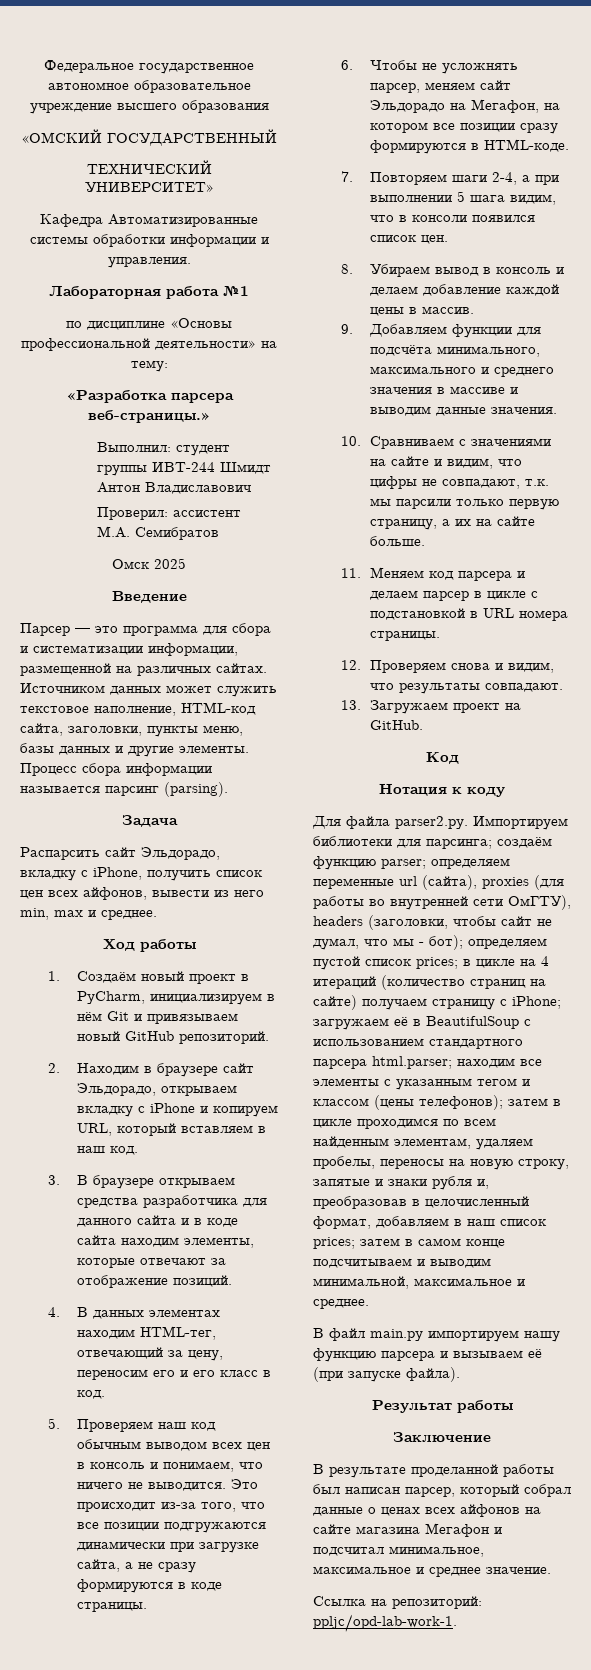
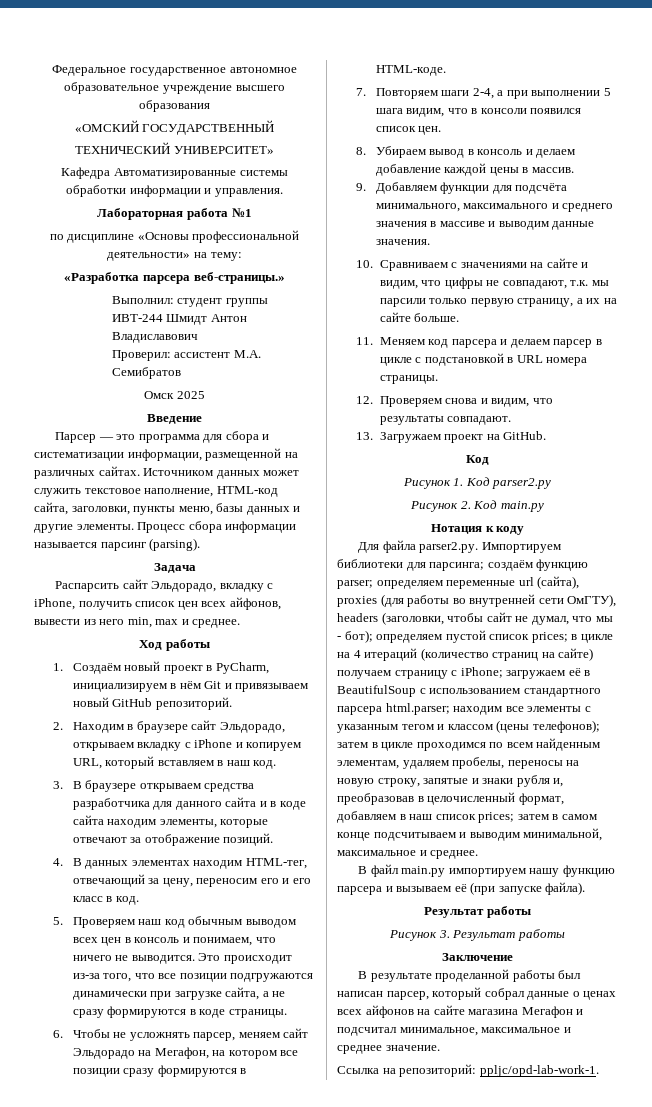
(459, 758) none -> [402,477,552,489] [410,500,544,512] // Рисунок 1. Код parser2.py // Рисунок 2. Код main.py
(513, 1406) none -> [389,929,565,941] // Рисунок 3. Результат работы

